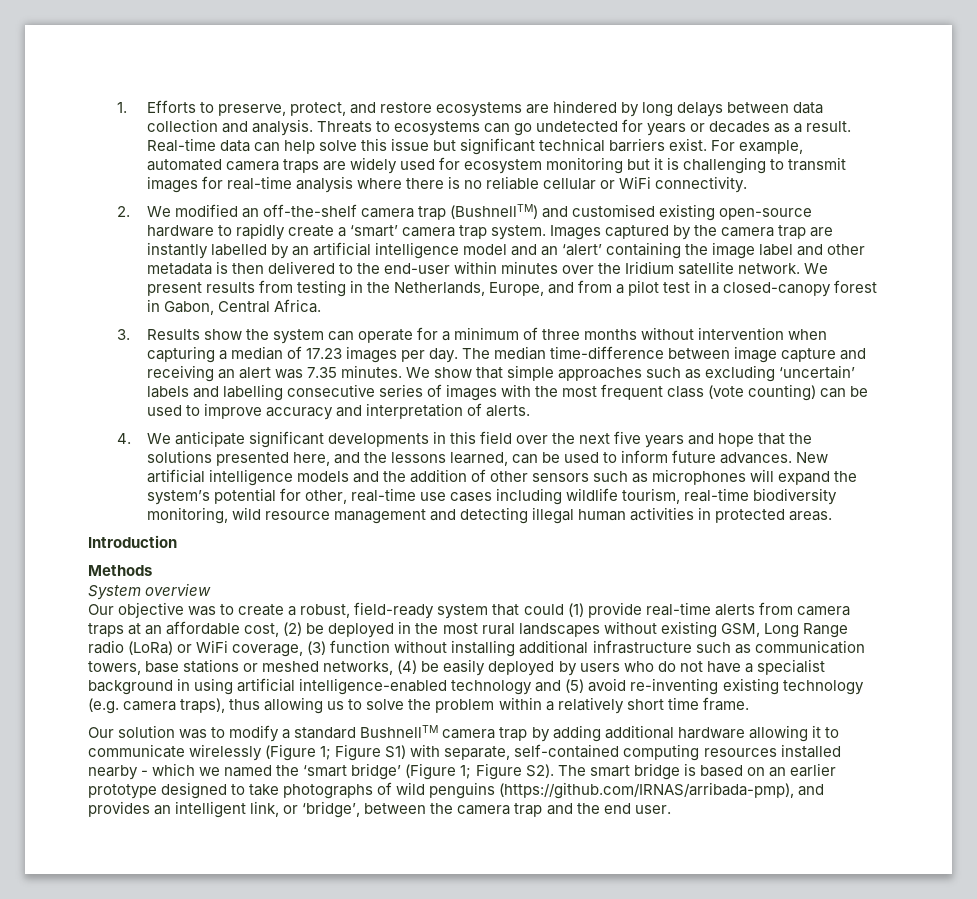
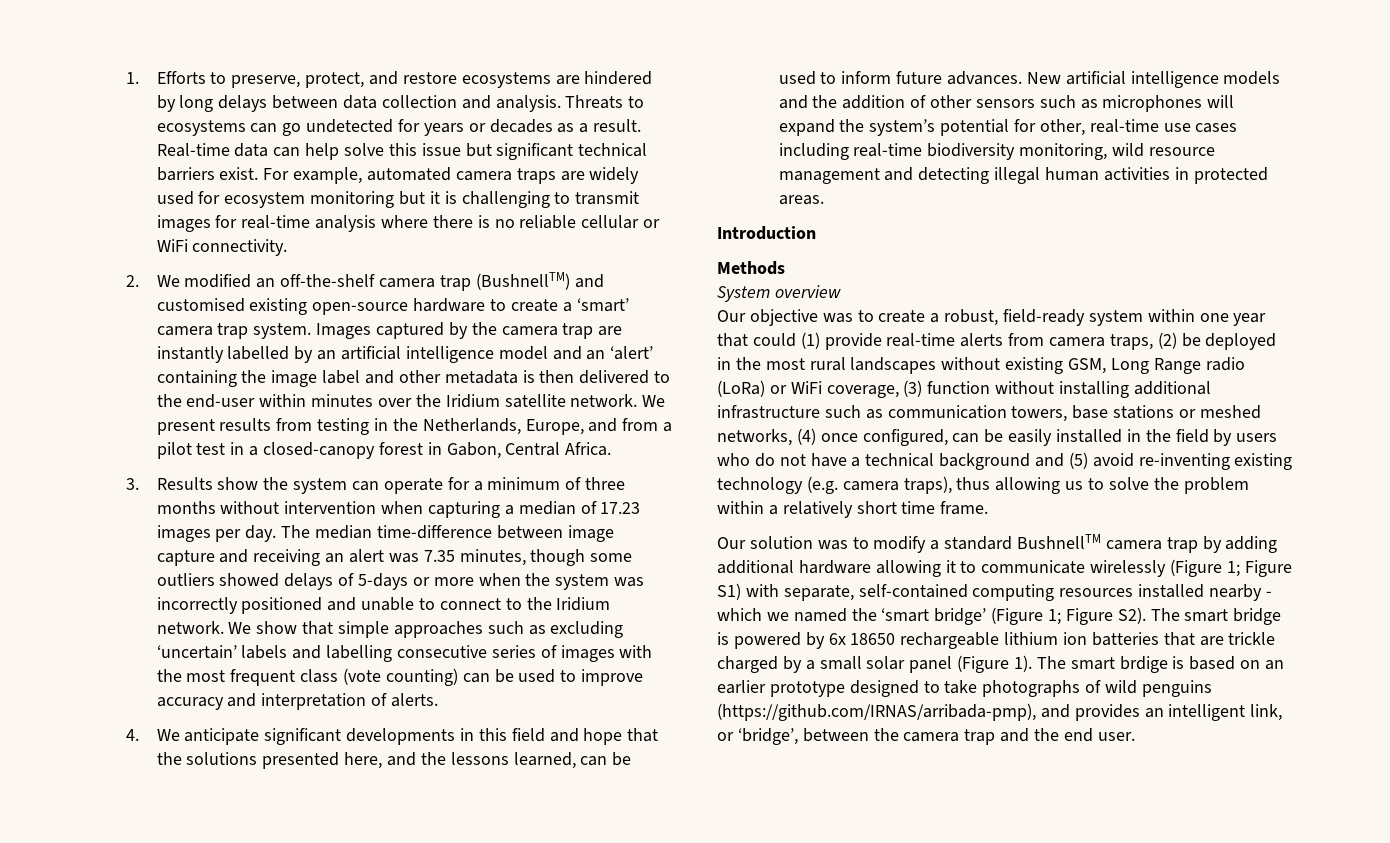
[235,223,285,240] rapidly -> (506, 305) none
[340,365,402,378] minutes. -> [459,549,633,566] [156,573,645,590] [156,597,611,614] [156,621,224,634] minutes, though some outliers showed delays of 5-days or more when the system was incorrectly positioned and unable to connect to the Iridium network.
[516,431,685,448] over the next five years -> (545, 735) none
[566,488,681,504] wildlife tourism, -> (849, 151) none
(489, 611) none -> [1147,309,1267,326] within one year
[88,621,280,637] traps at an affordable cost, -> [1109,334,1153,350] traps,
[421,659,555,676] be easily deployed -> [820,429,1209,446] once configured, can be easily installed in the field
[756,659,825,675] [88,678,533,695] specialist background in using artificial intelligence-enabled technology -> [865,453,1031,470] technical background
(696, 769) none -> [733,632,1276,649] [717,655,1185,673] powered by 6x 18650 rechargeable lithium ion batteries that are trickle charged by a small solar panel (Figure 1). The smart brdige is

